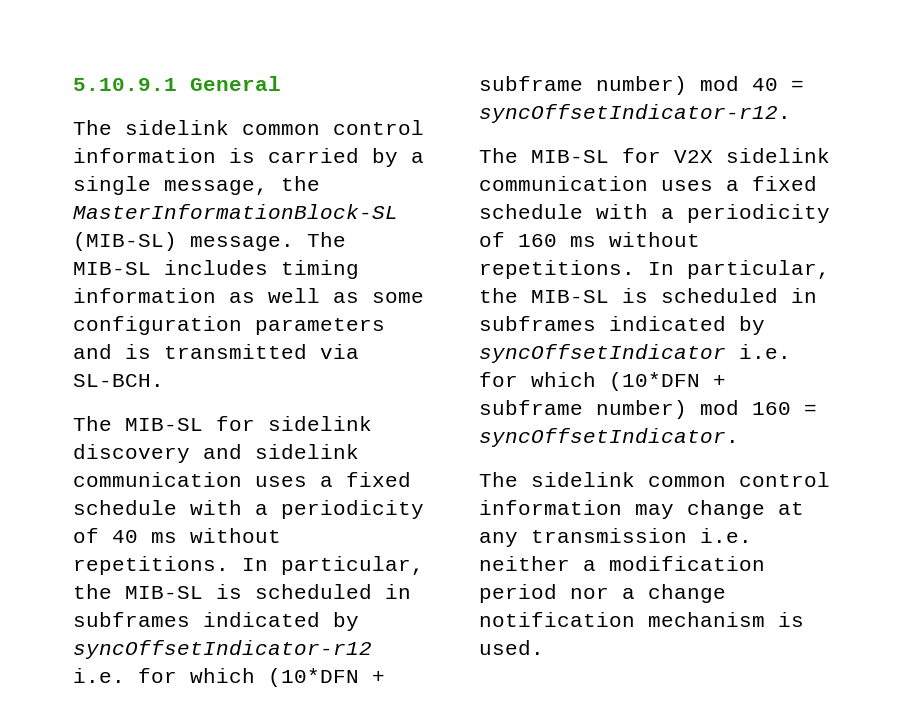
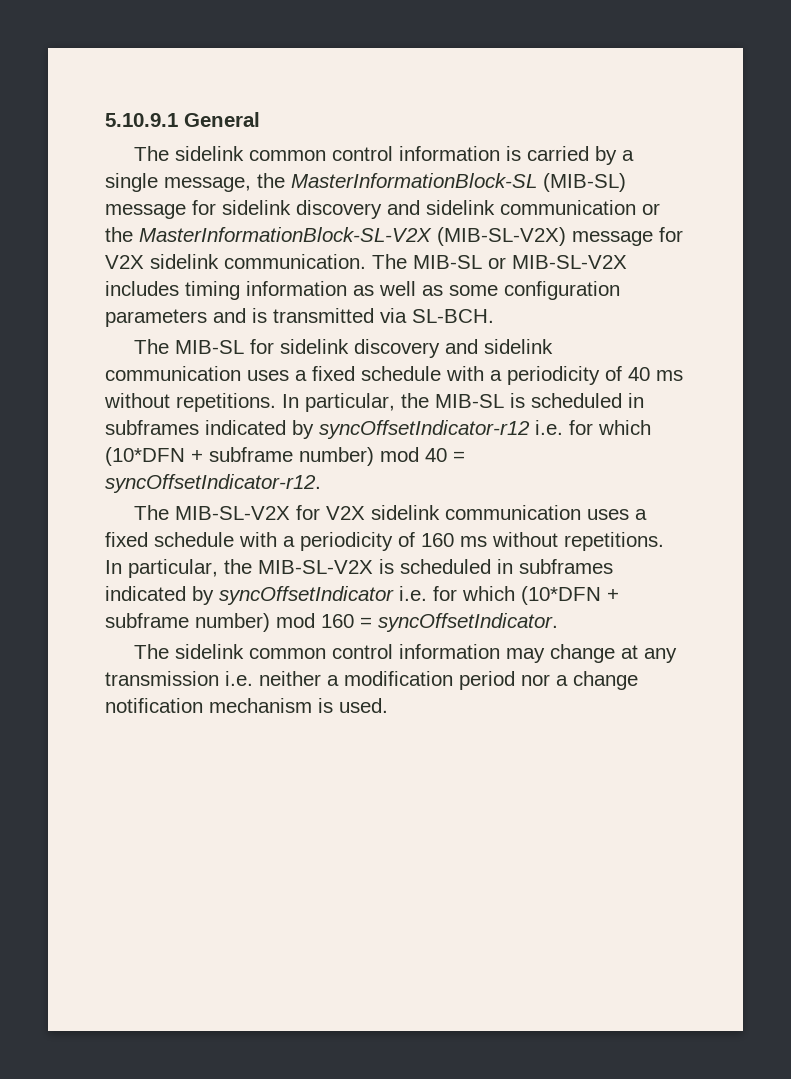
[190,232,346,251] [73,262,151,275] message. The MIB-SL -> [105,200,660,219] [105,227,683,246] [105,254,627,269] message for sidelink discovery and sidelink communication or the MasterInformationBlock-SL-V2X (MIB-SL-V2X) message for V2X sidelink communication. The MIB-SL or MIB-SL-V2X
[531,150,609,163] MIB-SL -> [175,506,291,520] MIB-SL-V2X
[531,290,609,303] MIB-SL -> [258,560,373,574] MIB-SL-V2X

